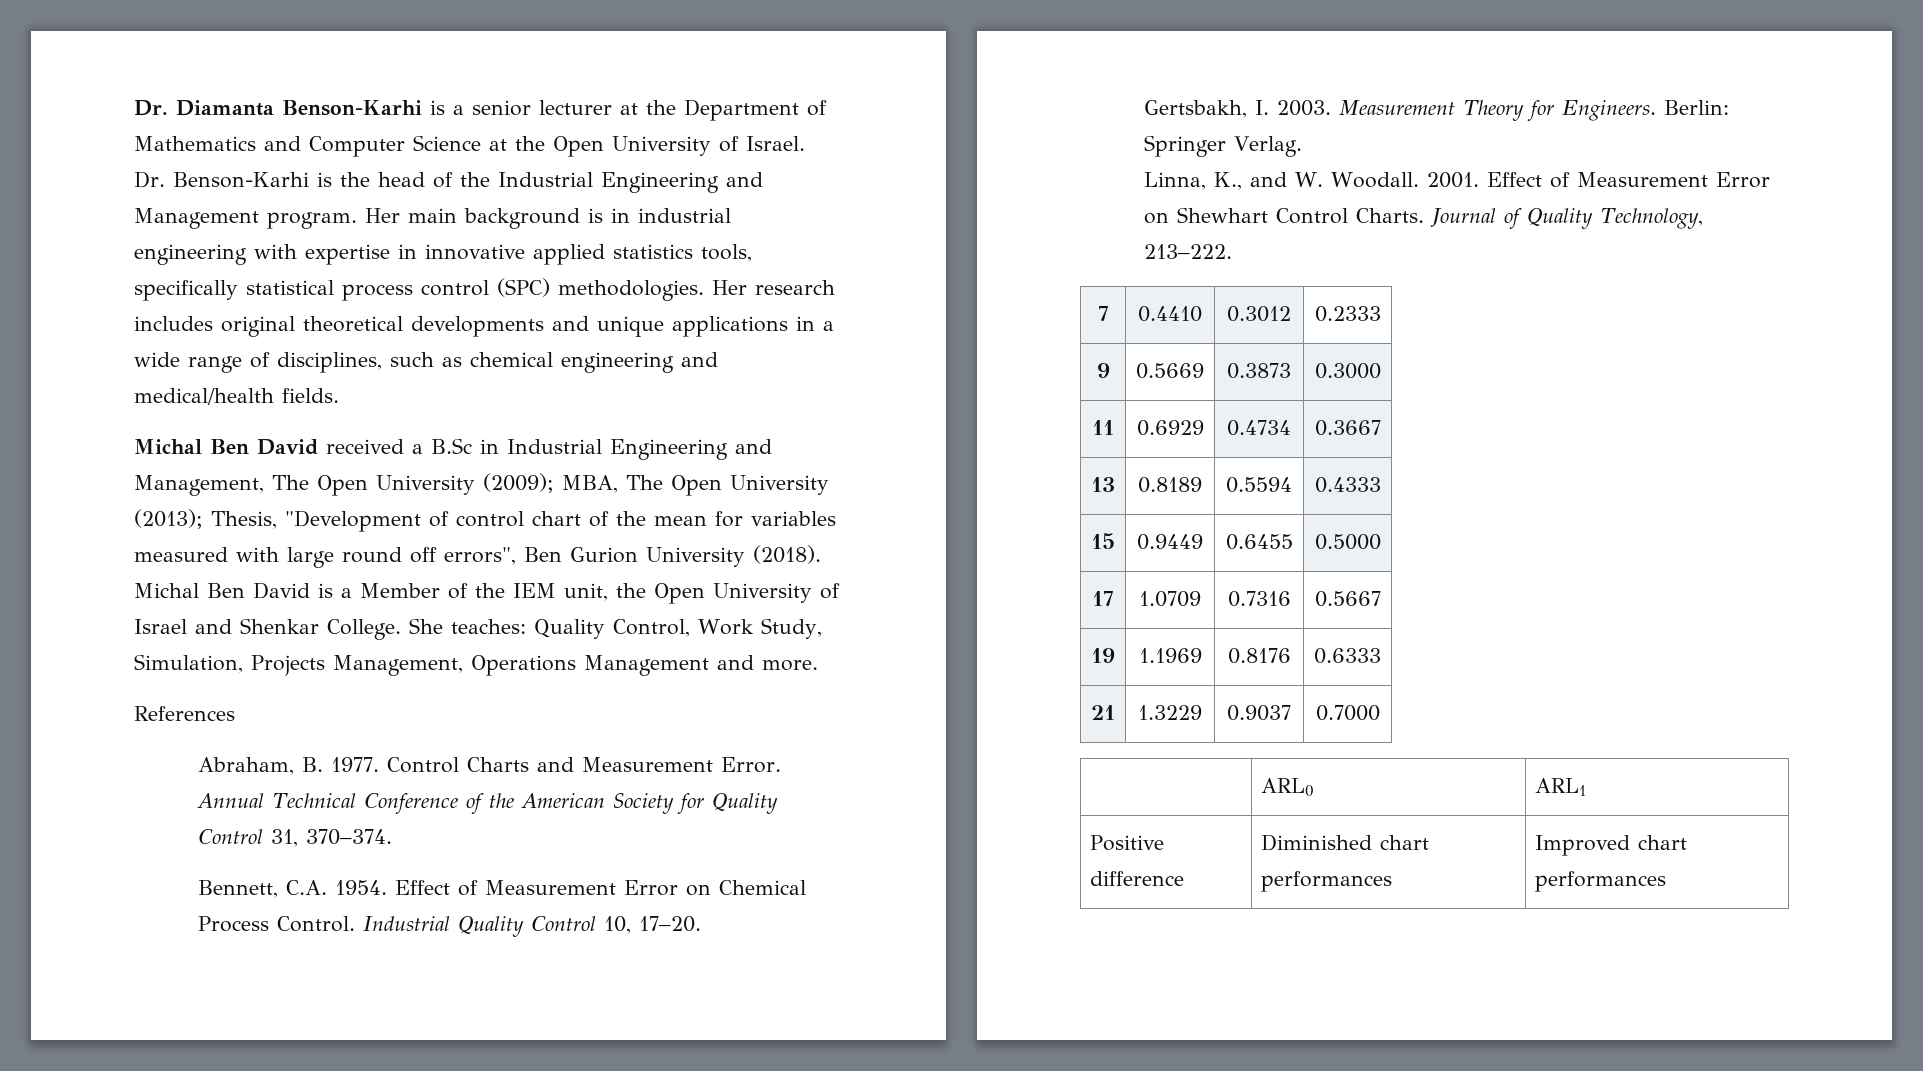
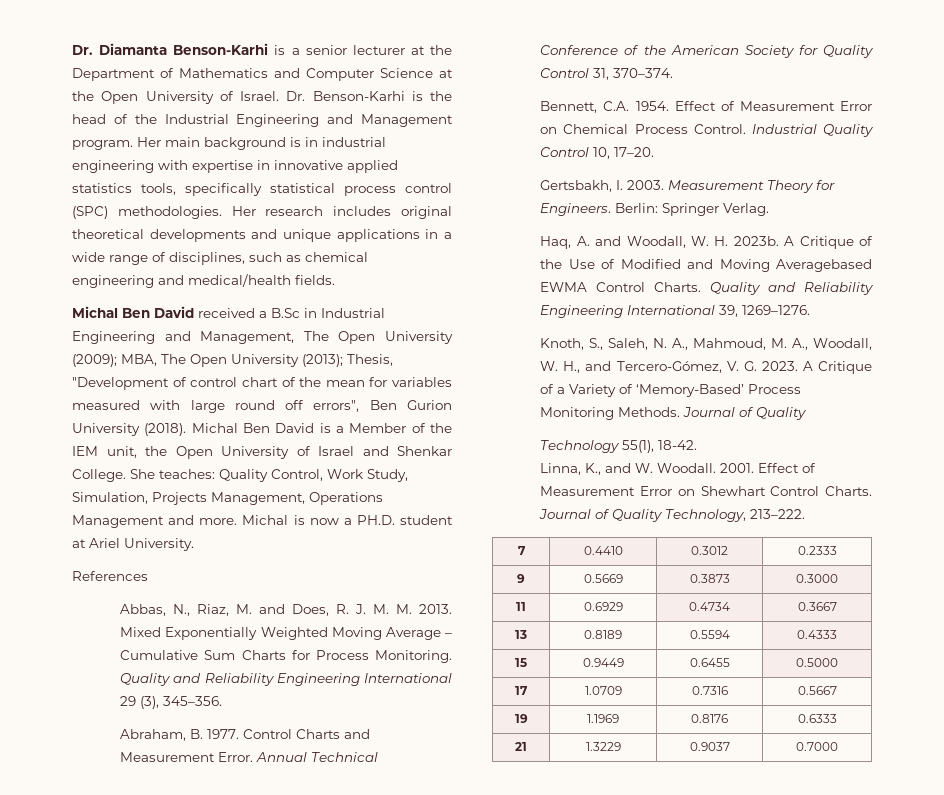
[134,706,235,721] // References -> [242,515,453,525] [72,538,194,551] [72,571,148,581] [120,604,453,616] [120,627,453,640] [120,650,452,663] [120,673,453,686] [120,696,223,709] Michal is now a PH.D. student at Ariel University. // References // Abbas, N., Riaz, M. and Does, R. J. M. M. 2013. Mixed Exponentially Weighted Moving Average – Cumulative Sum Charts for Process Monitoring. Quality and Reliability Engineering International 29 (3), 345–356.
(1302, 146) none -> [540,236,873,249] [540,259,872,272] [540,282,874,295] [540,305,811,318] [540,338,872,350] [540,361,872,374] [540,384,802,397] [540,407,808,420] [540,440,698,453] // Haq, A. and Woodall, W. H. 2023b. A Critique of the Use of Modified and Moving Averagebased EWMA Control Charts. Quality and Reliability Engineering International 39, 1269–1276. // Knoth, S., Saleh, N. A., Mahmoud, M. A., Woodall, W. H., and Tercero-Gómez, V. G. 2023. A Critique of a Variety of ‘Memory-Based’ Process Monitoring Methods. Journal of Quality // Technology 55(1), 18-42.
[1261,778,1315,797] [1535,778,1587,796] [1090,835,1165,851] [1090,871,1185,886] [1261,834,1430,851] [1261,871,1393,892] [1535,835,1688,856] [1535,871,1667,892] // | ARL0 | ARL1 // Positive difference | Diminished chart performances | Improved chart performances -> (838, 746) none

